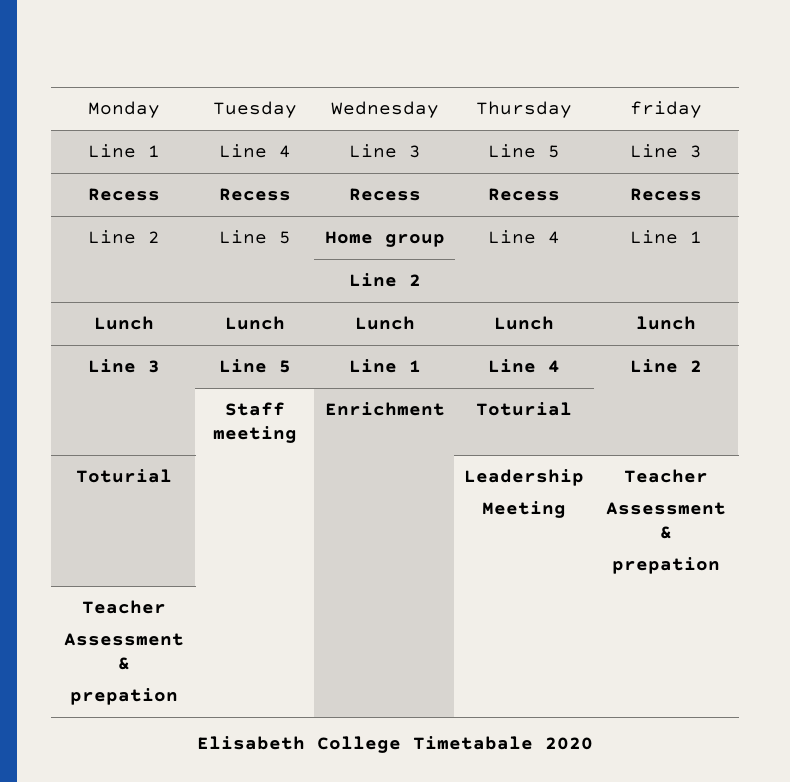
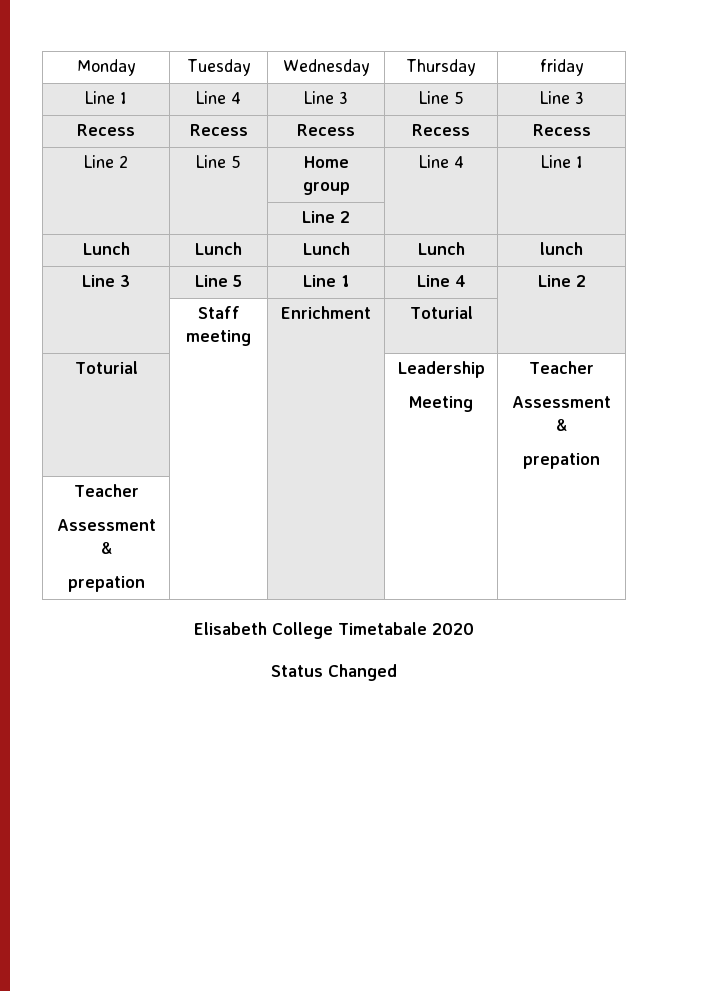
(593, 743) none -> [271,664,397,681] // Status Changed

